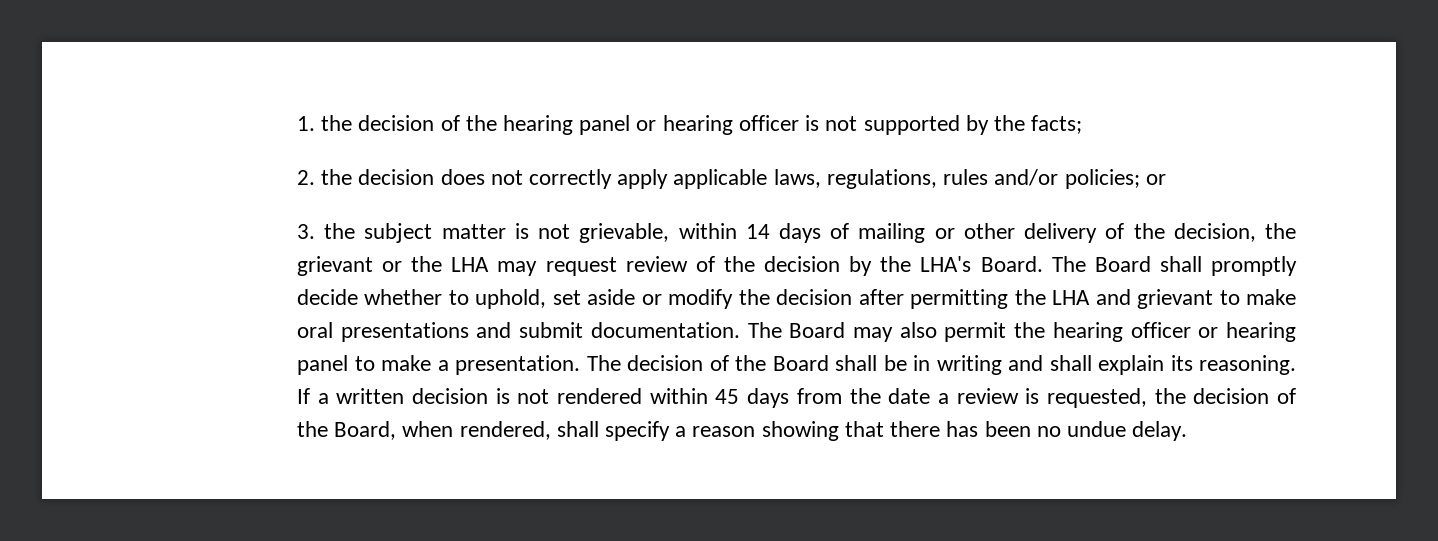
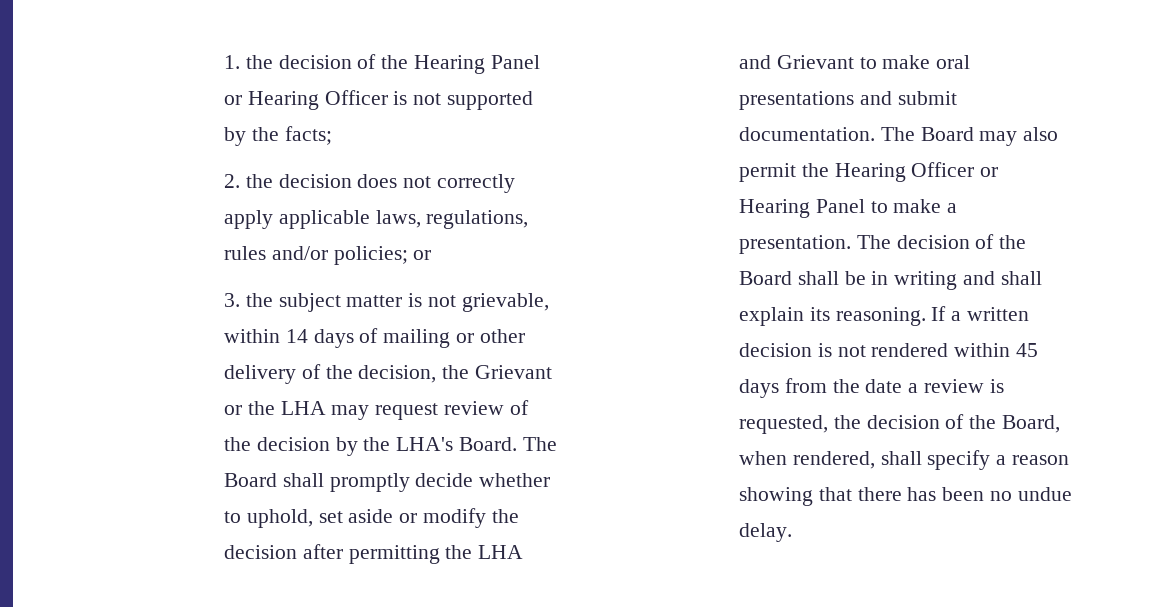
[503,115,799,135] hearing panel or hearing officer -> [414,55,540,74] [224,90,388,110] Hearing Panel or Hearing Officer
[297,256,374,276] grievant -> [475,365,553,379] Grievant
[1137,289,1214,309] grievant -> [776,55,854,69] Grievant
[1052,322,1296,342] [297,355,349,375] hearing officer or hearing panel -> [834,162,999,182] [739,199,865,218] Hearing Officer or Hearing Panel

